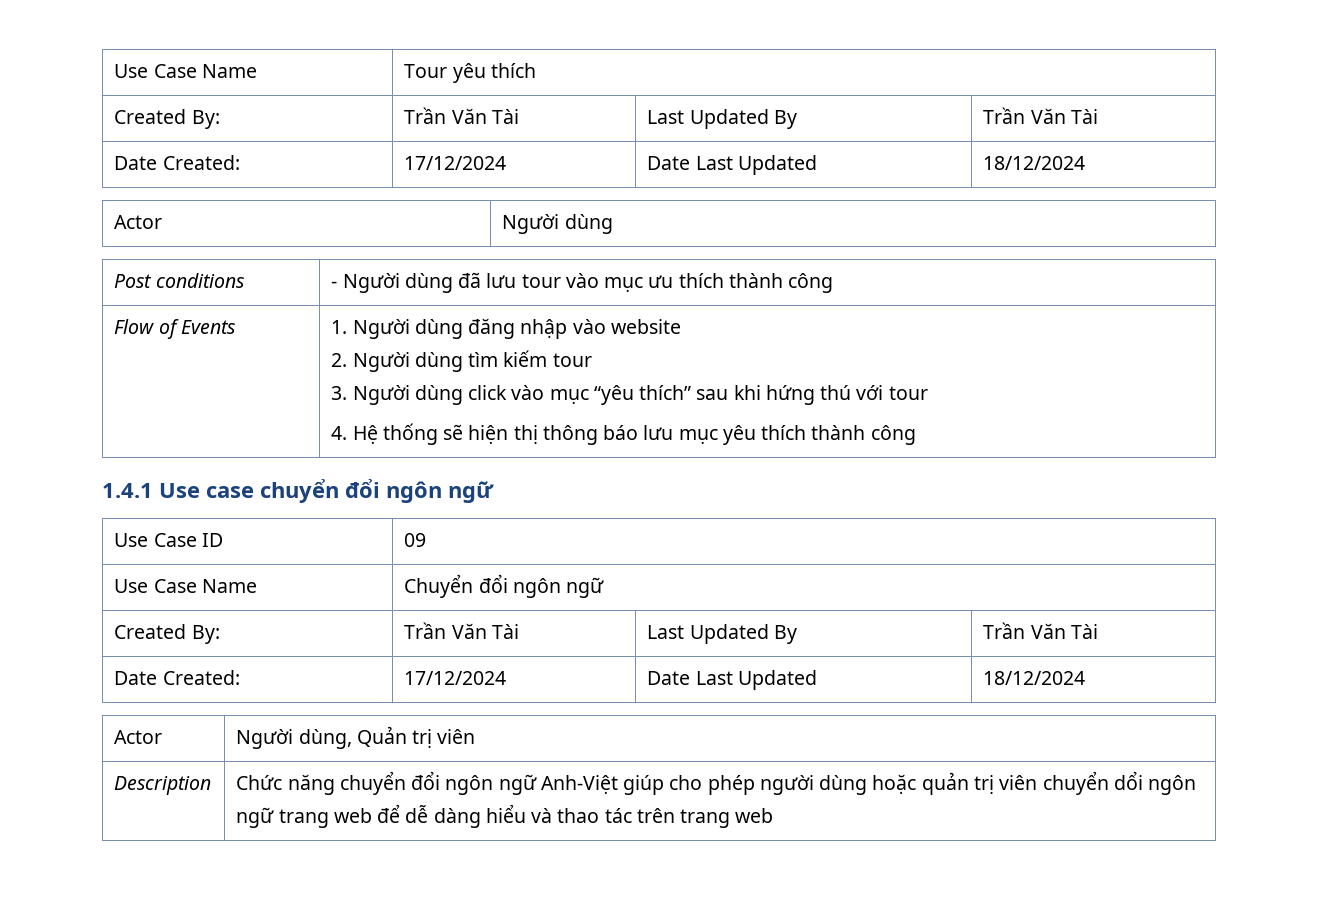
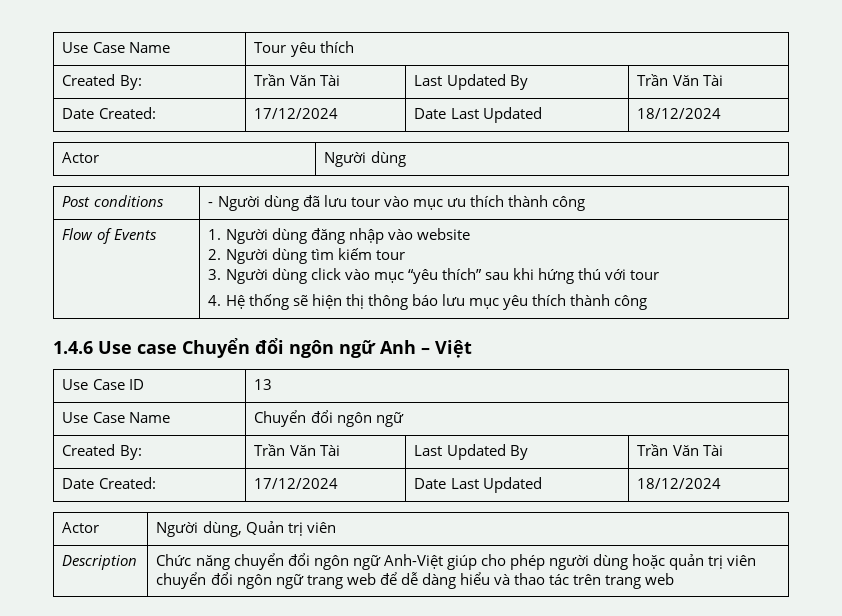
[102,483,153,498] 1.4.1 -> [53,341,93,354] 1.4.6
[260,479,494,503] chuyển đổi ngôn ngữ -> [182,338,472,358] Chuyển đổi ngôn ngữ Anh – Việt
[404,533,427,547] 09 -> [254,379,273,390] 13
[1113,771,1143,790] dổi -> [210,572,233,585] đổi

